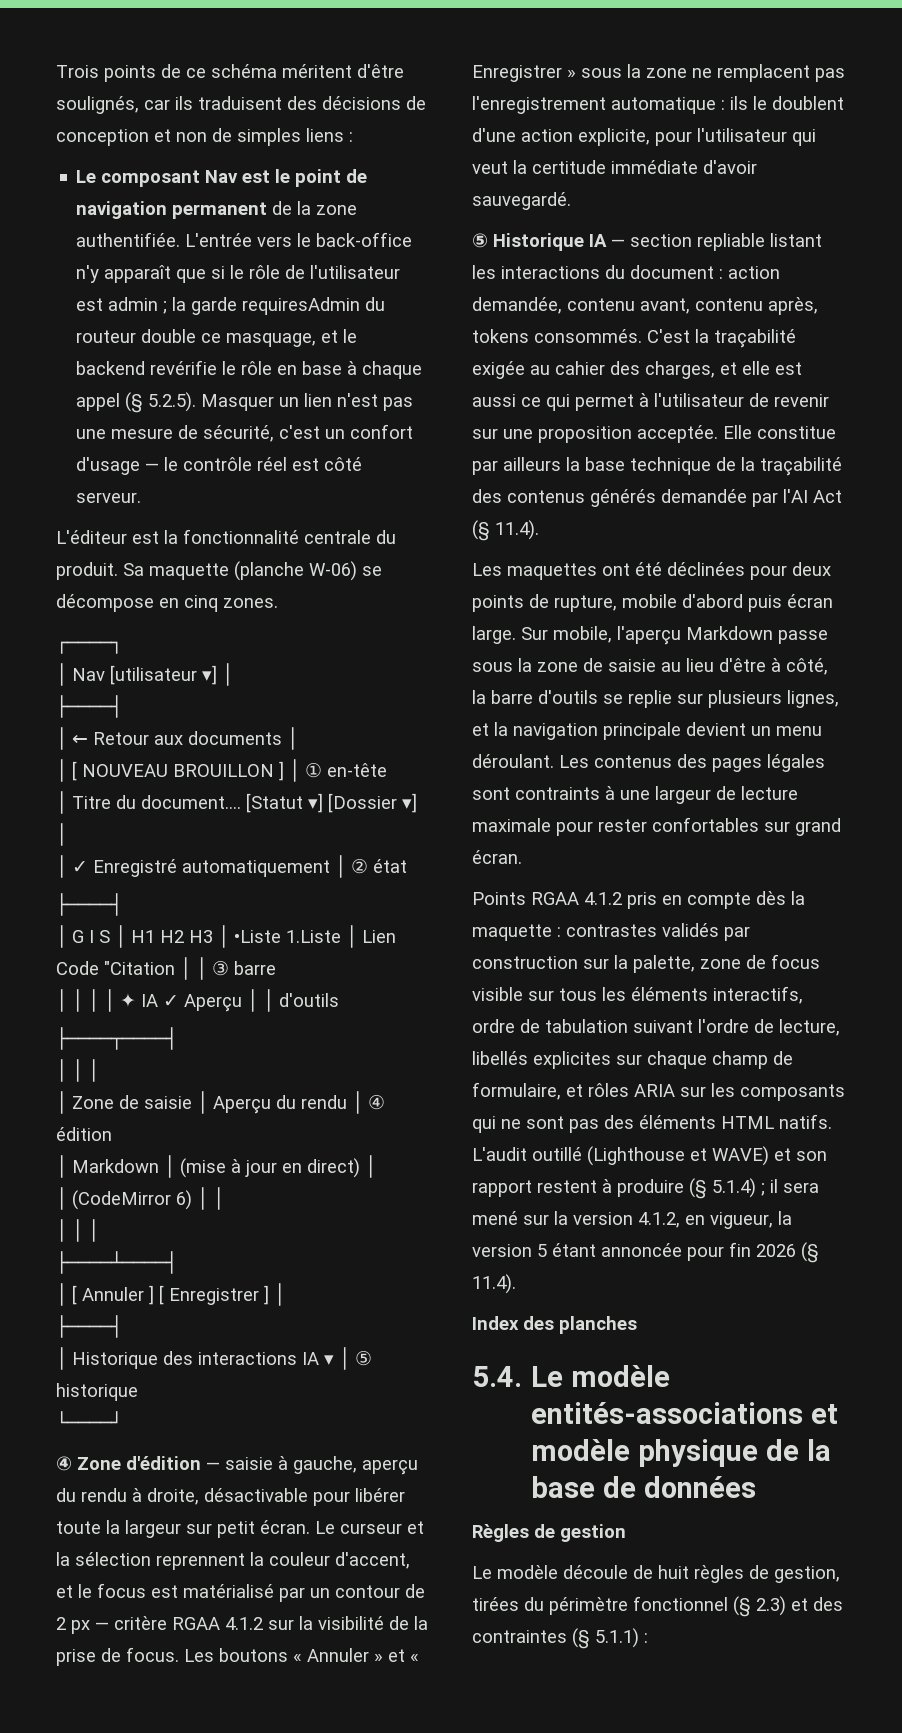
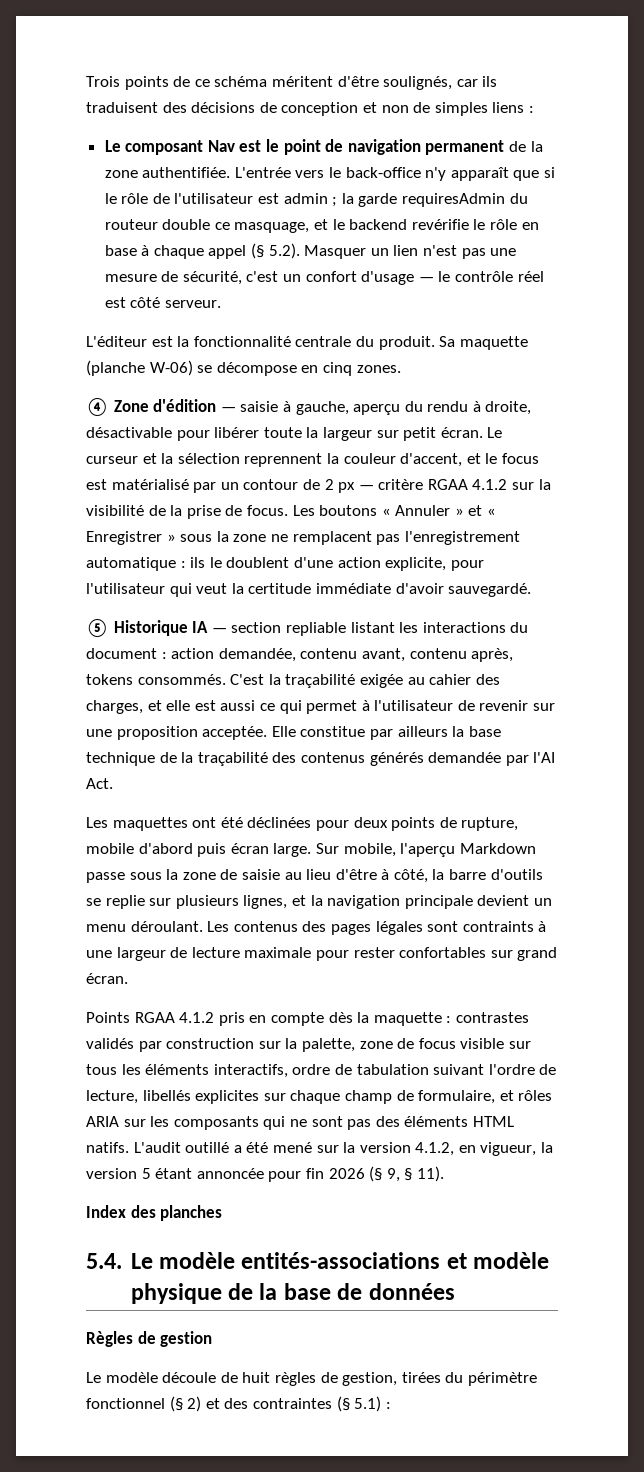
[148,392,197,412] 5.2.5). -> [268,243,300,259] 5.2).
[56,641,122,654] [56,663,233,686] [56,695,122,718] [56,727,298,750] [56,759,387,782] [56,791,417,814] [56,823,67,846] [56,855,407,878] [56,893,122,916] [56,925,396,948] [56,957,276,980] [56,989,339,1012] [56,1027,177,1050] [56,1059,99,1082] [56,1091,385,1114] [56,1127,112,1141] [56,1155,376,1178] [56,1187,224,1210] [56,1219,99,1242] [56,1251,177,1274] [56,1283,285,1306] [56,1315,122,1338] [56,1347,372,1370] [56,1383,138,1401] [56,1411,122,1429] // ┌────┐ // │ Nav [utilisateur ▾] │ // ├────┤ // │ ← Retour aux documents │ // │ [ NOUVEAU BROUILLON ] │ ① en-tête // │ Titre du document.... [Statut ▾] [Dossier ▾] │ // │ ✓ Enregistré automatiquement │ ② état // ├────┤ // │ G I S │ H1 H2 H3 │ •Liste 1.Liste │ Lien Code "Citation │ │ ③ barre // │ │ │ │ ✦ IA ✓ Aperçu │ │ d'outils // ├────┬────┤ // │ │ │ // │ Zone de saisie │ Aperçu du rendu │ ④ édition // │ Markdown │ (mise à jour en direct) │ // │ (CodeMirror 6) │ │ // │ │ │ // ├────┴────┤ // │ [ Annuler ] [ Enregistrer ] │ // ├────┤ // │ Historique des interactions IA ▾ │ ⑤ historique // └────┘ -> (401, 369) none
[813,490,842,503] [472,520,539,541] Act (§ 11.4). -> [86,778,113,789] Act.
[587,1146,827,1166] [472,1178,819,1199] (Lighthouse et WAVE) et son rapport restent à produire (§ 5.1.4) ; il sera -> [233,1142,269,1153] a été
[472,1274,516,1294] 11.4). -> [386,1166,444,1182] 9, § 11).
[756,1596,786,1616] 2.3) -> [187,1396,202,1412] 2)
[595,1628,639,1648] 5.1.1) -> [354,1396,382,1412] 5.1)

